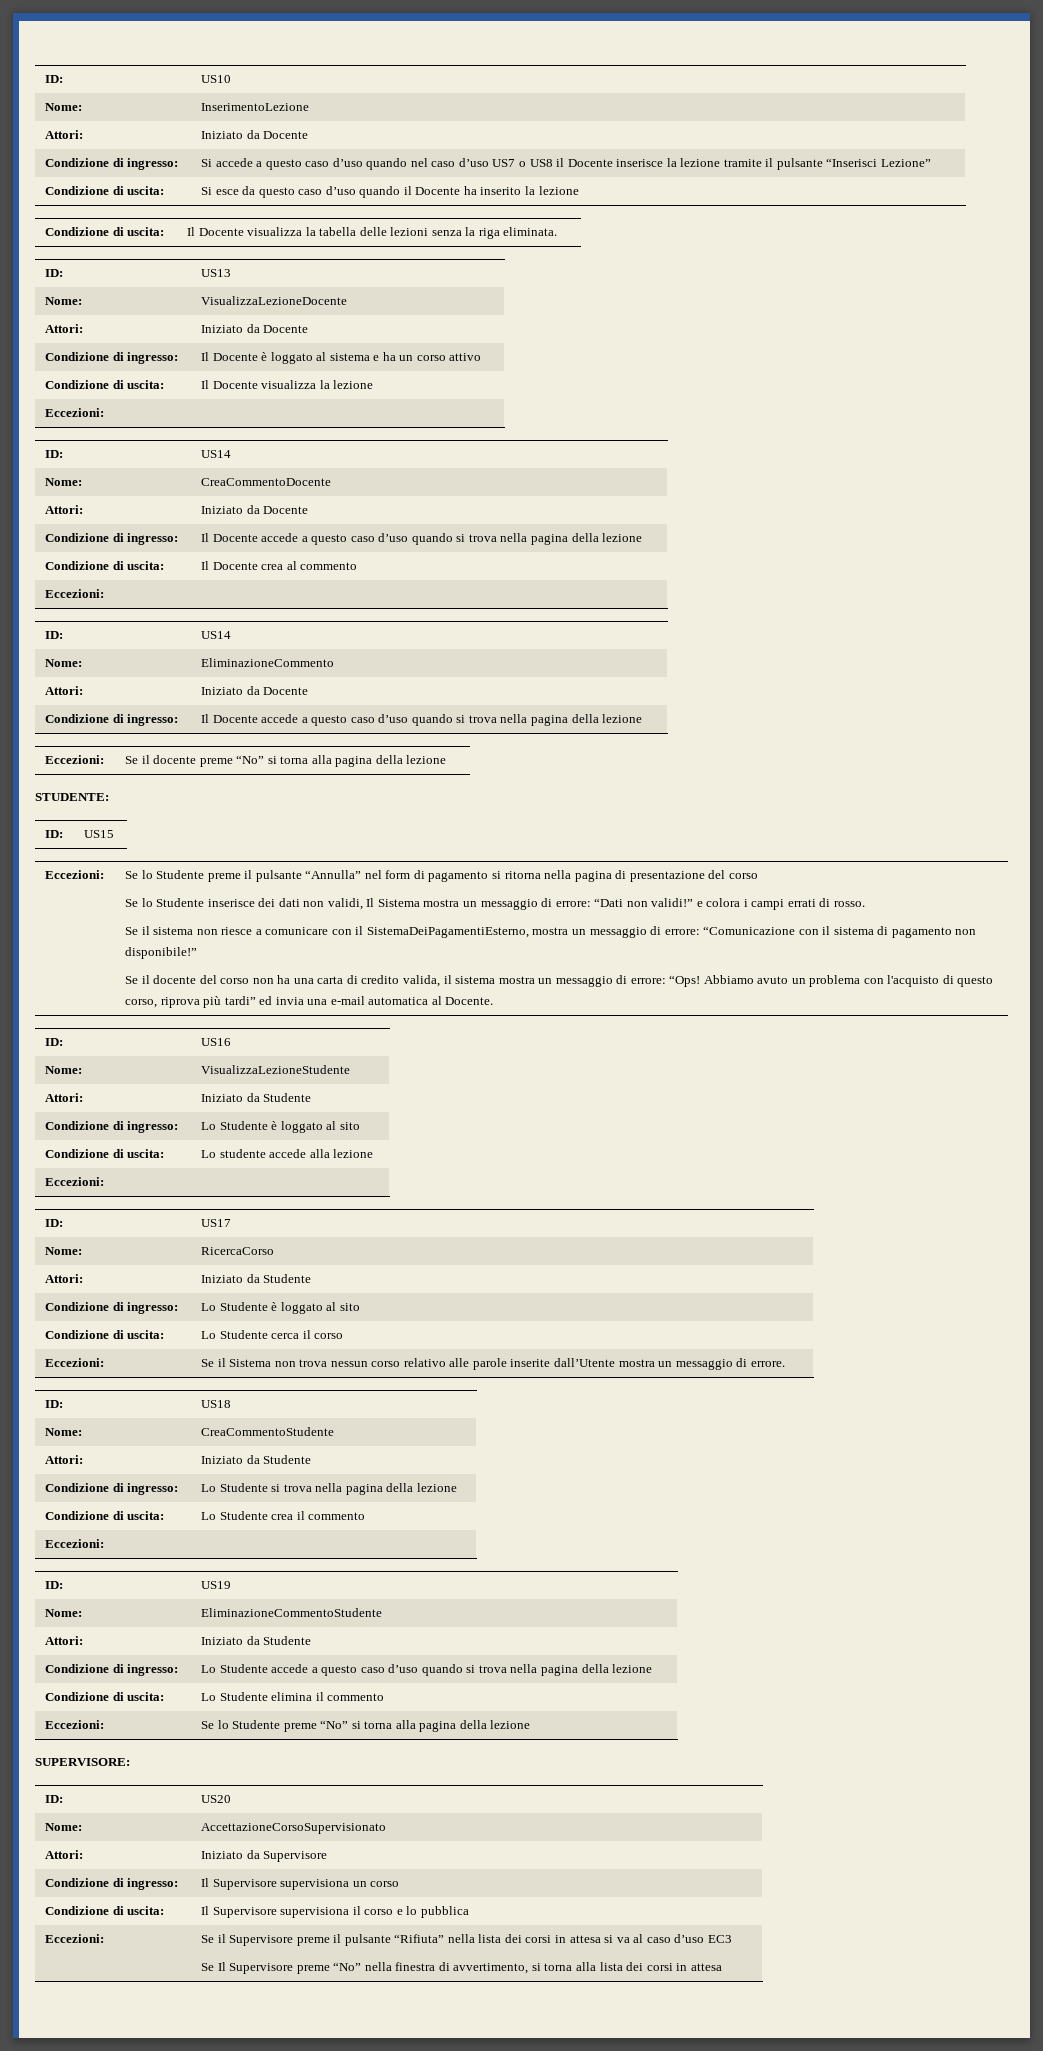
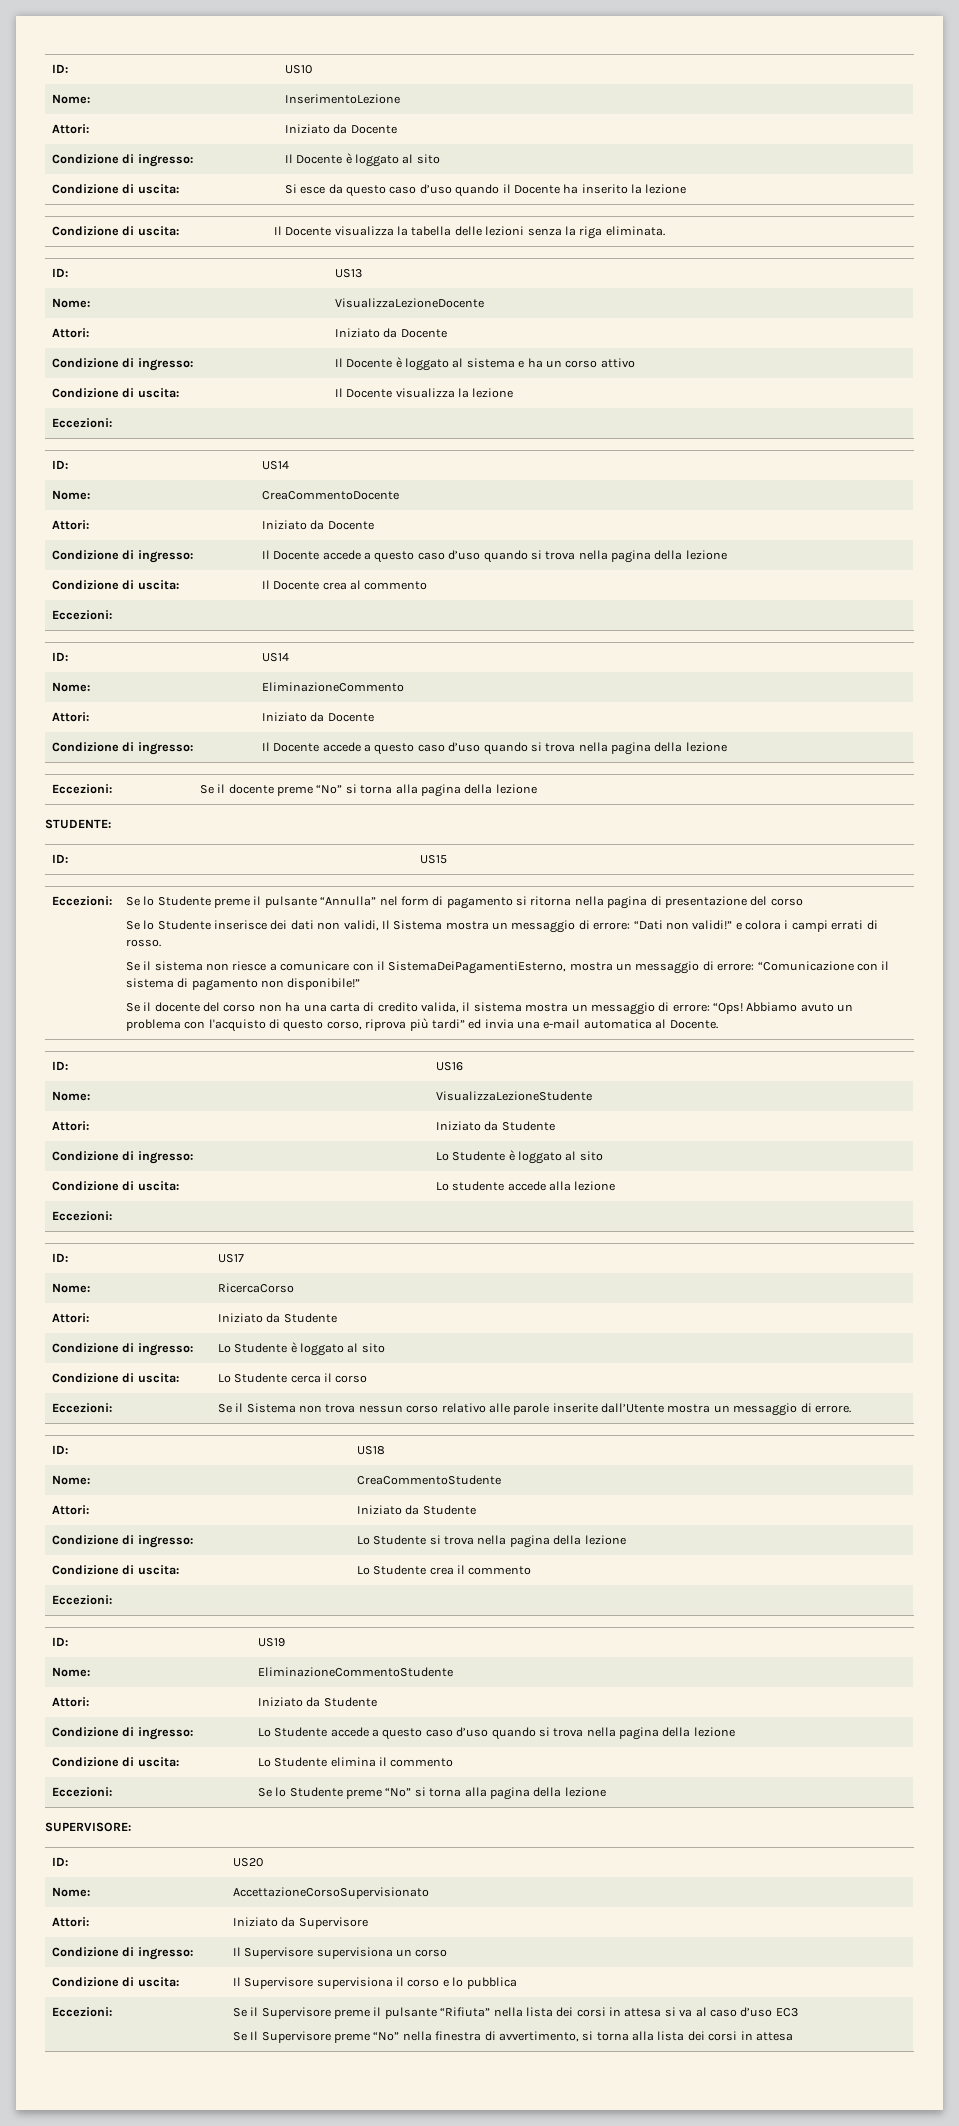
[201,158,931,170] Si accede a questo caso d’uso quando nel caso d’uso US7 o US8 il Docente inserisce la lezione tramite il pulsante “Inserisci Lezione” -> [284,153,440,167] Il Docente è loggato al sito

